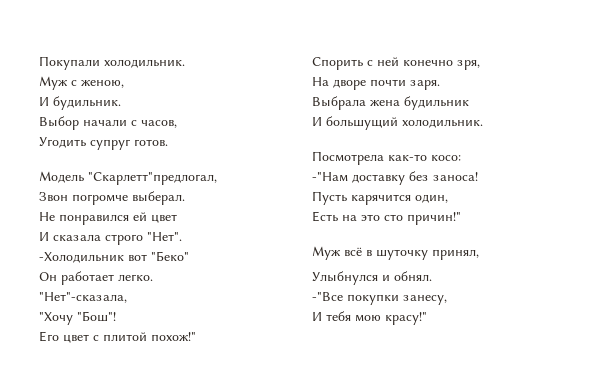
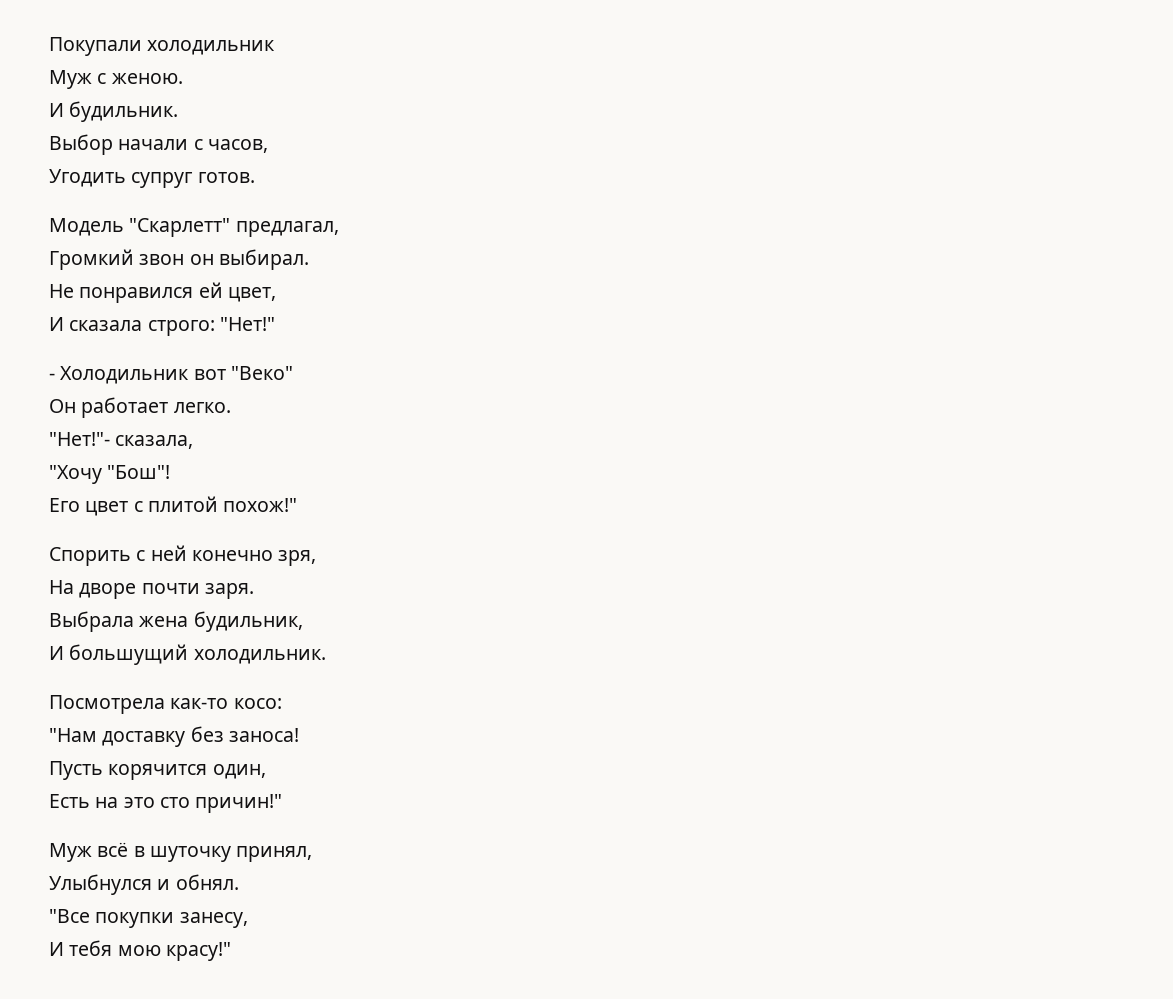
[104,59,185,68] холодильник. -> [147,40,276,55] холодильник
[81,79,124,88] женою, -> [111,73,183,84] женою.
[88,172,217,185] [39,191,185,205] "Скарлетт"предлогал, // Звон погромче выберал. -> [129,218,339,237] [49,249,309,270] "Скарлетт" предлагал, // Громкий звон он выбирал.
[151,214,177,223] цвет -> [227,287,276,302] цвет,
[105,232,182,245] [39,251,189,263] строго "Нет". // -Холодильник вот "Беко" -> [147,317,275,336] [49,366,293,384] строго: "Нет!" // - Холодильник вот "Веко"
[39,292,127,303] "Нет"-сказала, -> [49,432,194,449] "Нет!"- сказала,
[404,96,469,110] будильник -> [193,611,303,632] будильник,
[312,172,348,182] -"Нам -> [49,728,97,742] "Нам
[351,194,411,205] карячится -> [108,764,208,780] корячится
[312,292,343,301] -"Все -> [49,909,90,923] "Все

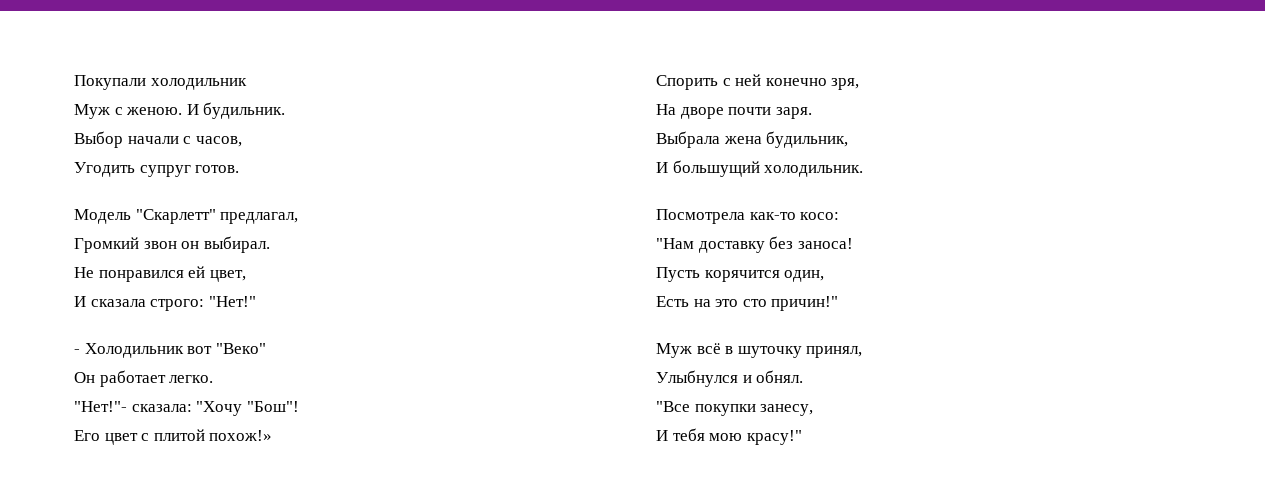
(183, 78) // -> (183, 111) none
[115,435,194,449] сказала, // -> [131,404,192,412] сказала:
[223,498,298,512] похож!" -> [209,430,273,441] похож!»

